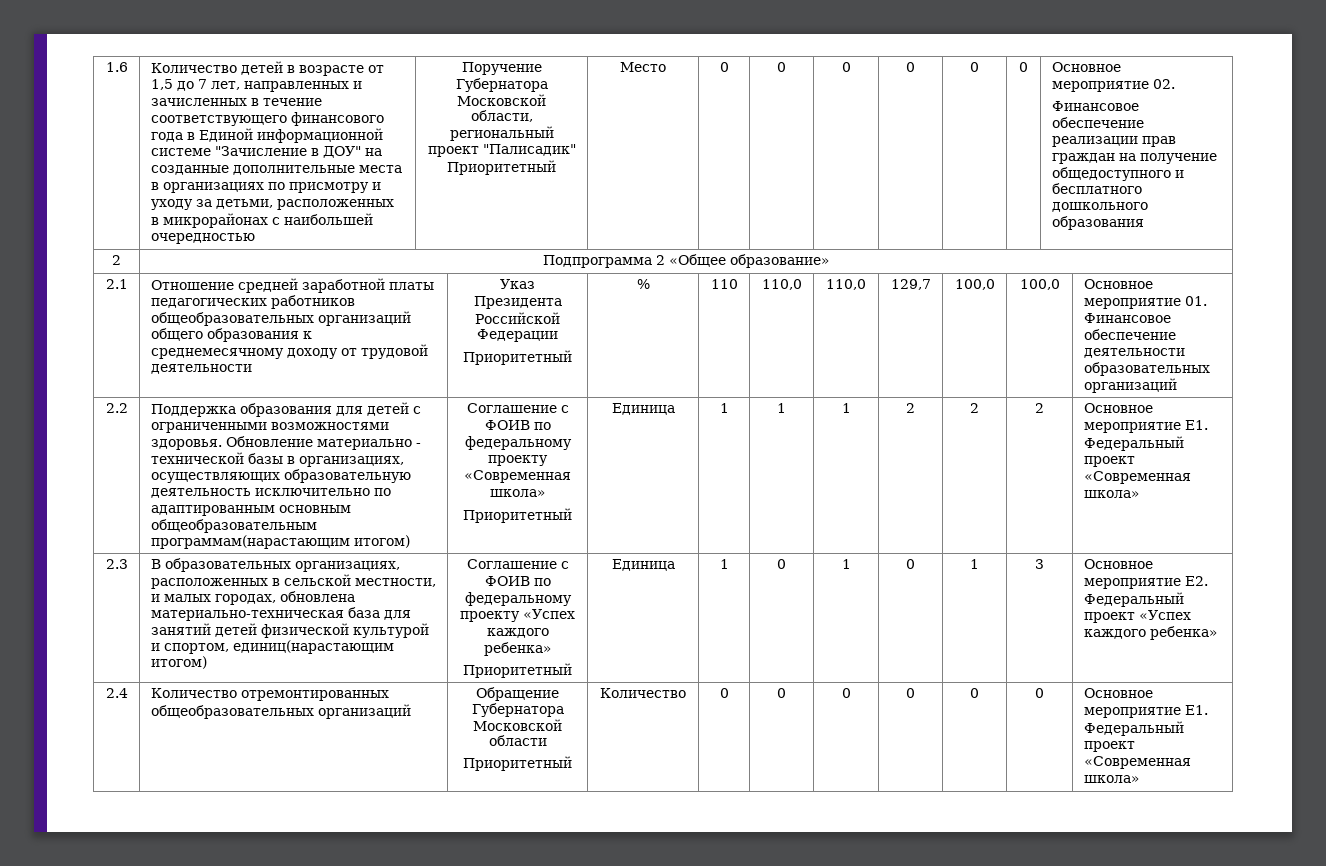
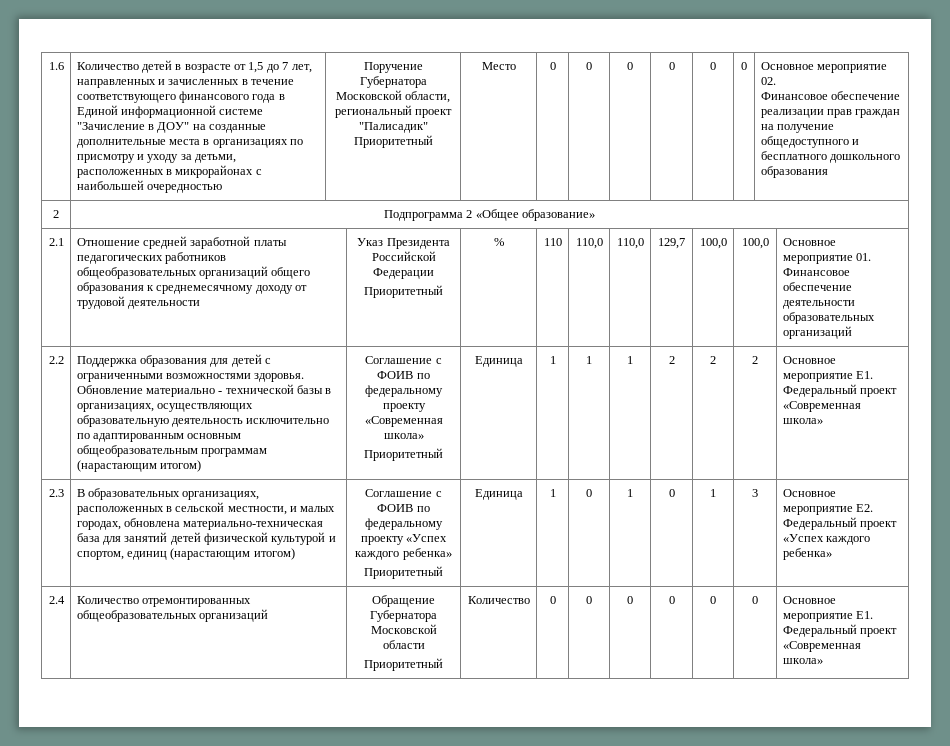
[150,535,350,549] программам(нарастающим -> [200,448,267,457] [76,460,157,472] программам (нарастающим
[232,640,394,654] единиц(нарастающим -> [126,548,251,560] единиц (нарастающим

